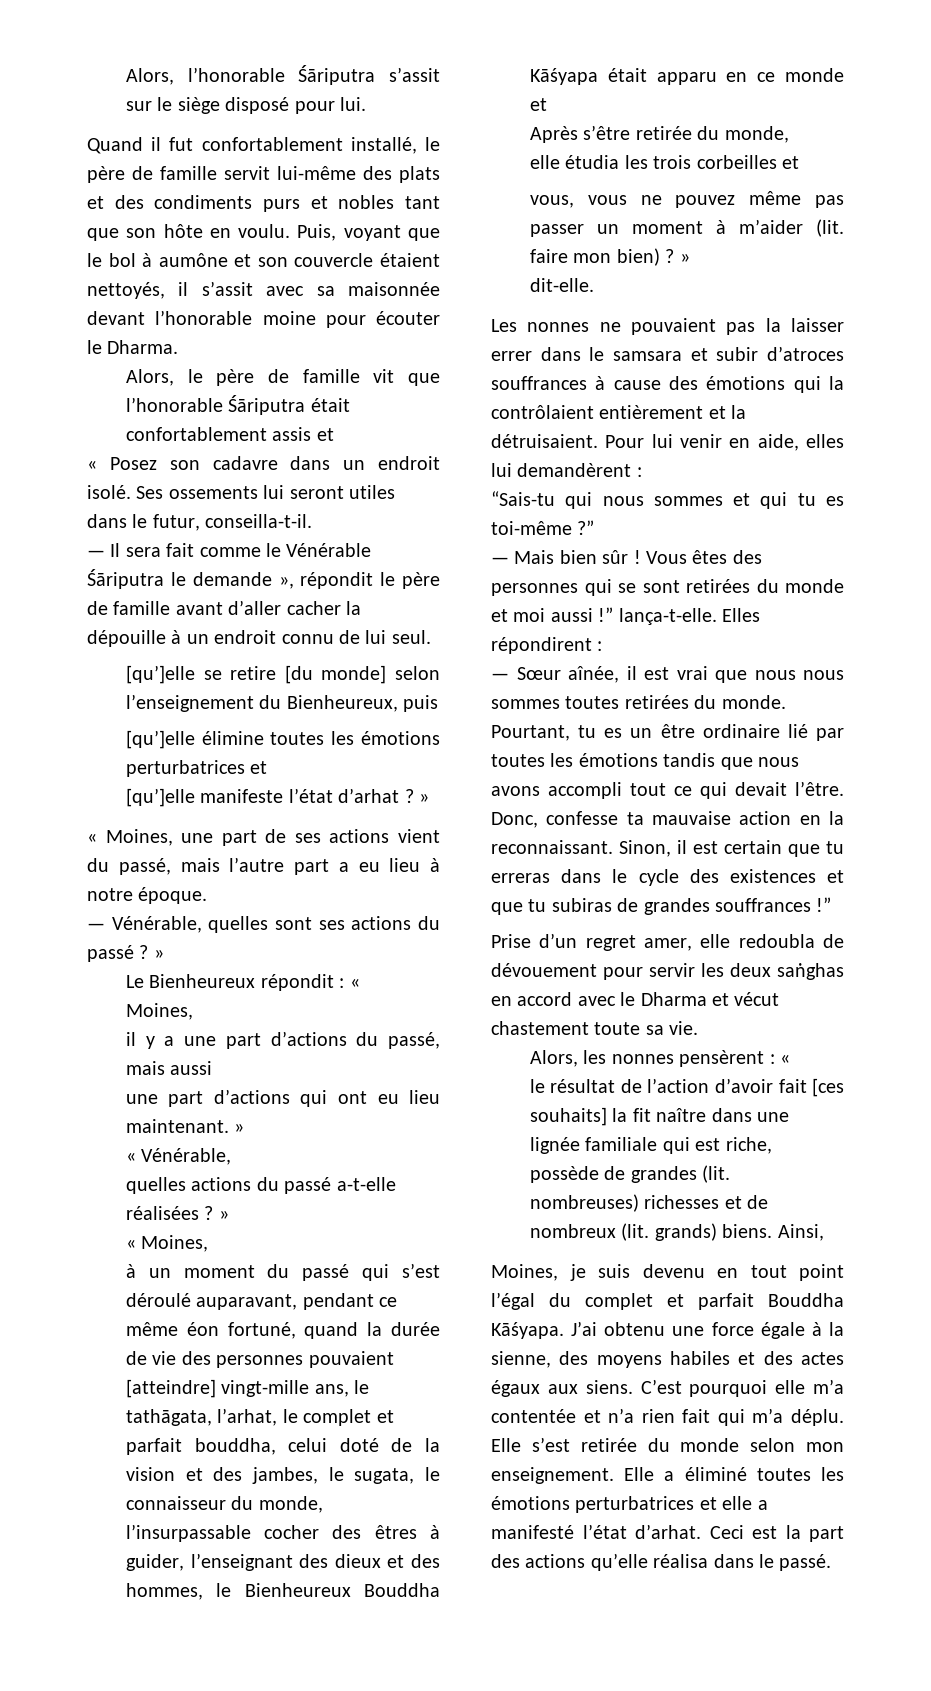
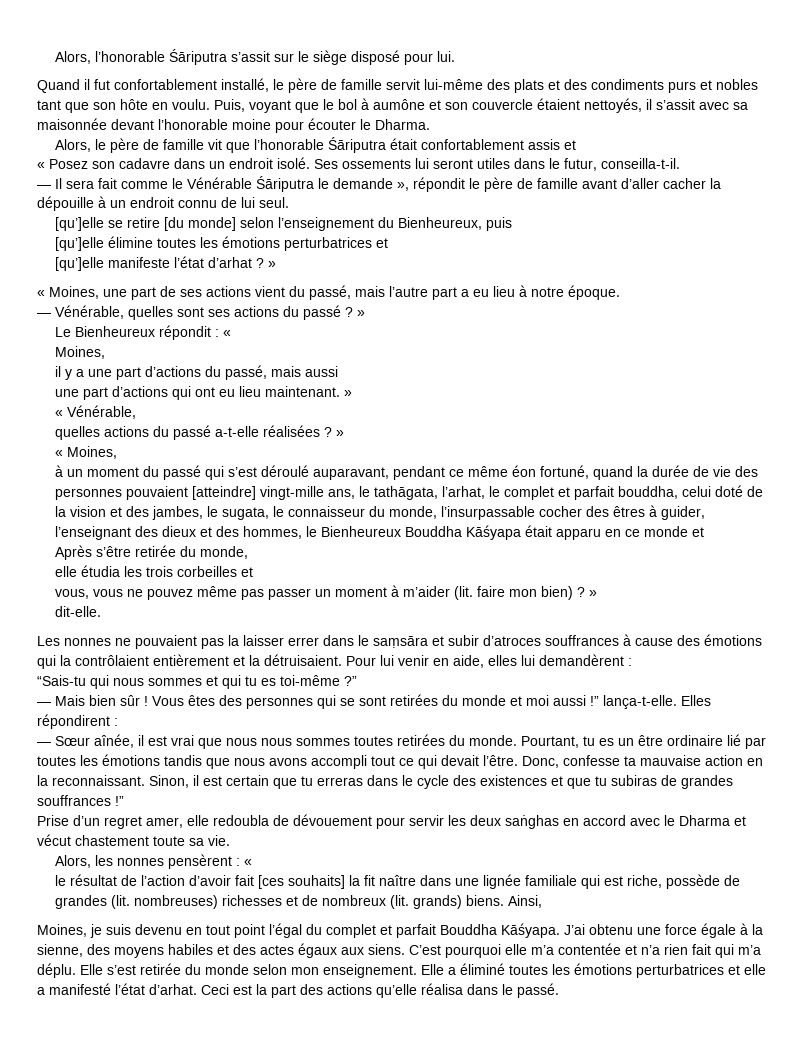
[613,351,682,361] samsara -> [373,636,428,648] saṃsāra

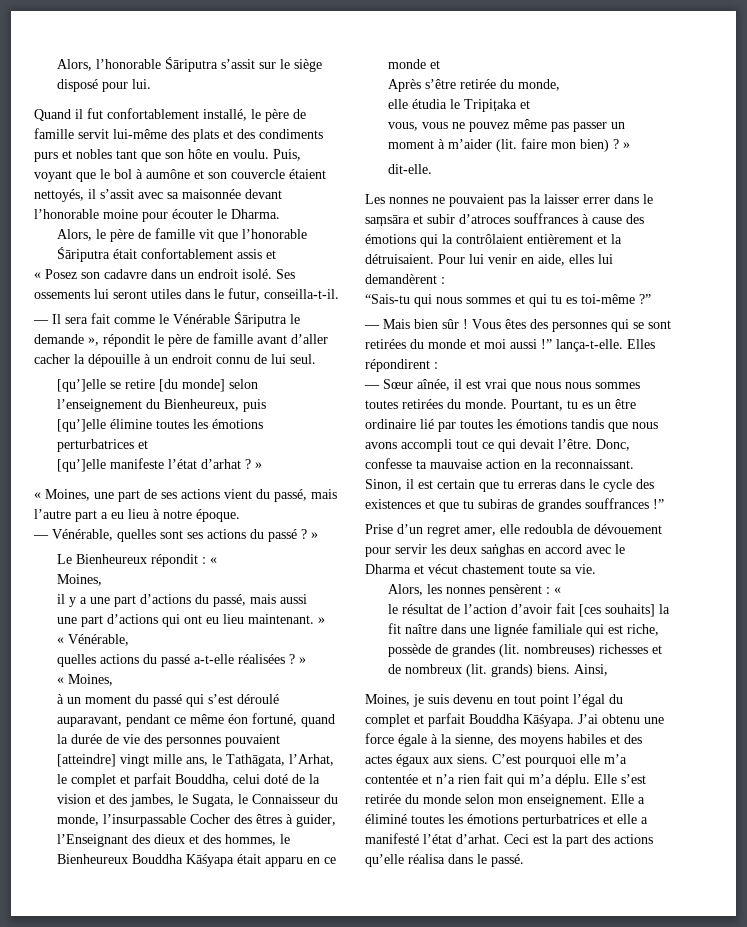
[260,486,486,500] vingt-mille ans, le tathāgata, l’arhat, -> [119,754,334,767] vingt mille ans, le Tathāgata, l’Arhat,
[618,486,679,499] bouddha, -> [174,774,229,786] Bouddha,
[222,506,366,520] sugata, le connaisseur -> [191,794,320,807] Sugata, le Connaisseur
[539,506,583,517] cocher -> [189,814,230,824] Cocher
[55,526,132,540] l’enseignant -> [56,834,128,847] l’Enseignant
[124,566,238,577] les trois corbeilles -> [449,99,517,112] le Tripiṭaka

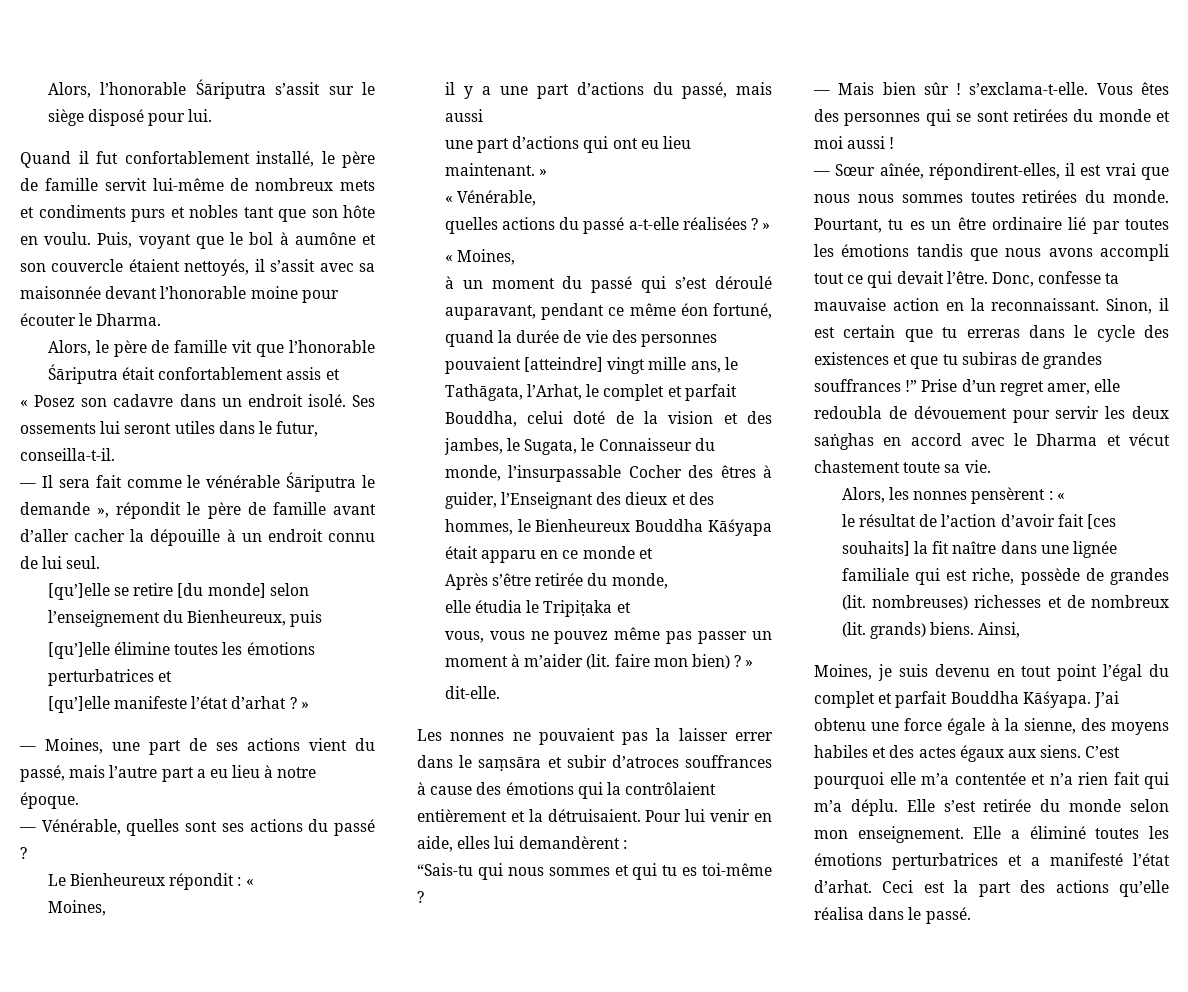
[171,129,255,142] des plats et des -> [230,178,375,191] [20,207,34,218] de nombreux mets et
[173,314,230,324] Vénérable -> [206,475,281,488] vénérable
[34,492,41,499] « -> [19,746,36,751] —
[311,532,318,539] » -> (27, 853) none
[639,294,651,304] ?” -> [417,891,424,903] ?
(468, 324) none -> [969,82,1089,95] s’exclama-t-elle.
[541,339,655,352] [365,359,438,372] !” lança-t-elle. Elles répondirent : -> [889,137,895,149] !
(450, 385) none -> [928,163,1060,180] répondirent-elles,
(664, 504) // -> (918, 386) none
[617,814,637,824] elle -> (1022, 860) none

